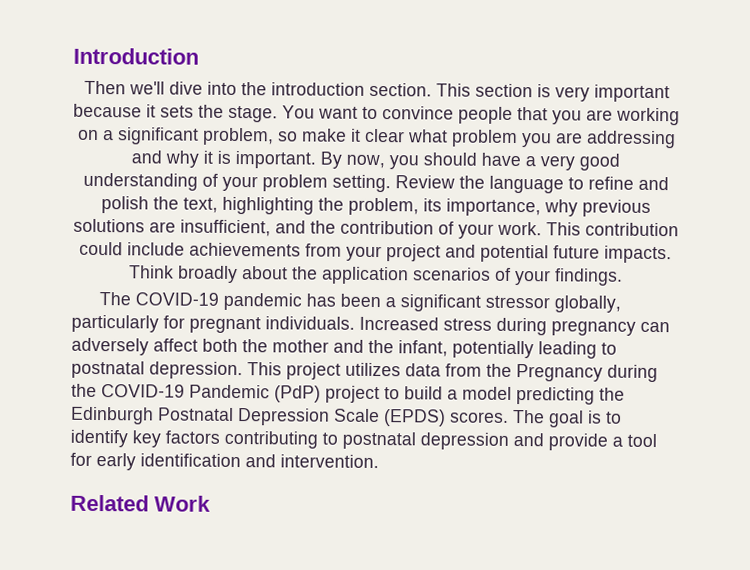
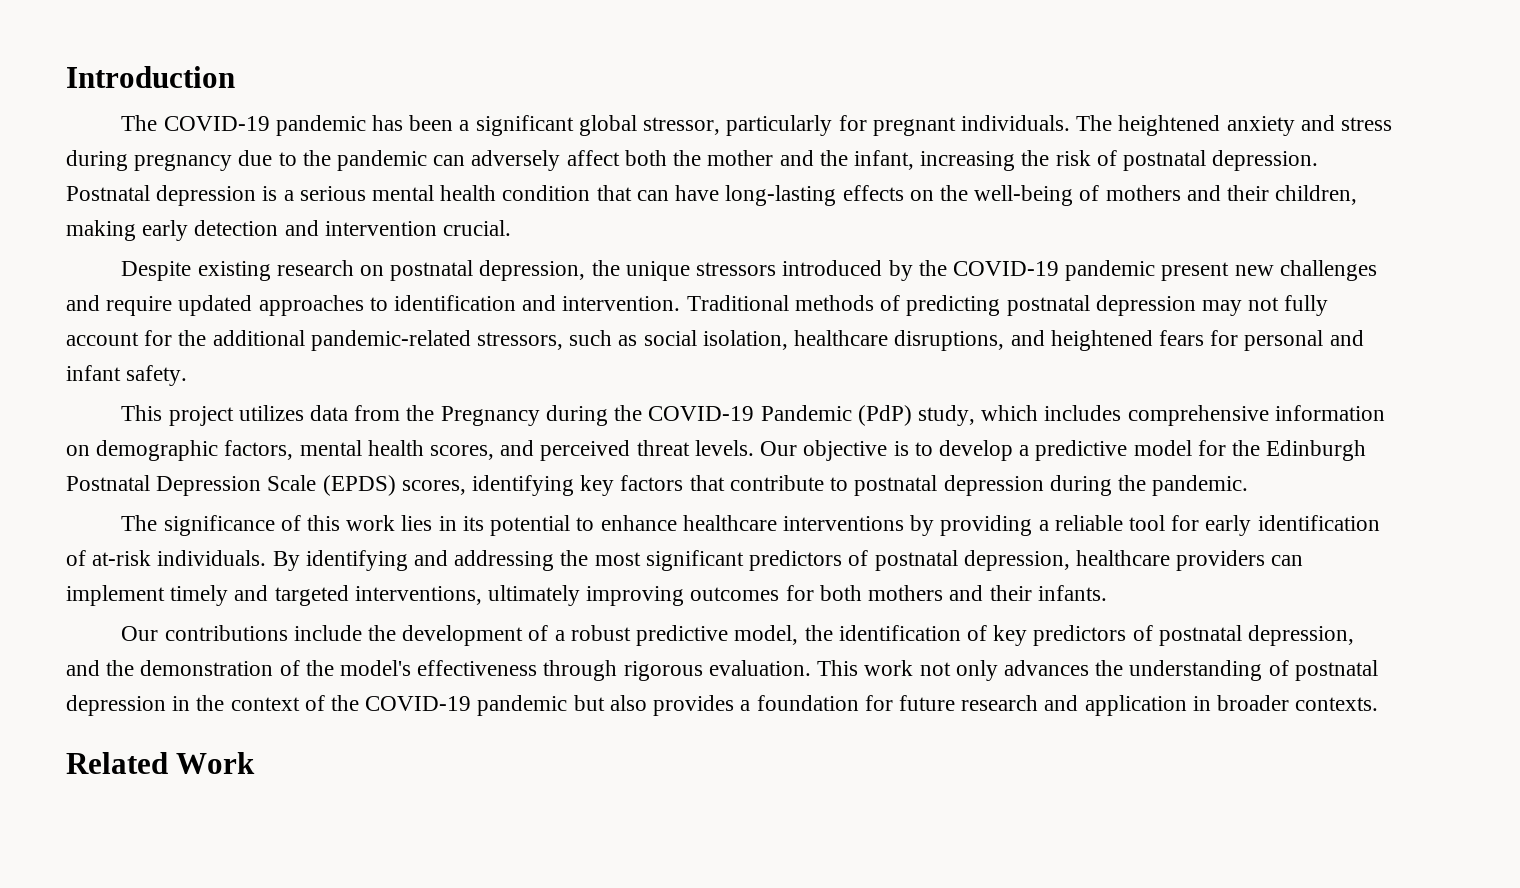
[83,80,670,103] [73,103,680,126] [77,127,676,149] [131,150,620,171] [82,172,669,194] [100,196,651,217] [72,218,679,239] [79,241,672,264] [128,265,623,286] // Then we'll dive into the introduction section. This section is very important because it sets the stage. You want to convince people that you are working on a significant problem, so make it clear what problem you are addressing and why it is important. By now, you should have a very good understanding of your problem setting. Review the language to refine and polish the text, highlighting the problem, its importance, why previous solutions are insufficient, and the contribution of your work. This contribution could include achievements from your project and potential future impacts. Think broadly about the application scenarios of your findings. -> (235, 77) none
[485,295,622,313] stressor globally, -> [578,115,721,136] global stressor,
[359,316,636,336] Increased stress during pregnancy -> [1076,115,1392,136] [66,150,428,171] The heightened anxiety and stress during pregnancy due to the pandemic
[452,340,617,359] [71,360,243,380] potentially leading to postnatal depression. -> [920,150,1319,171] [66,185,1358,206] [66,220,512,241] [121,260,1377,281] [66,295,1329,316] [66,330,1364,351] [66,365,188,386] increasing the risk of postnatal depression. Postnatal depression is a serious mental health condition that can have long-lasting effects on the well-being of mothers and their children, making early detection and intervention crucial. // Despite existing research on postnatal depression, the unique stressors introduced by the COVID-19 pandemic present new challenges and require updated approaches to identification and intervention. Traditional methods of predicting postnatal depression may not fully account for the additional pandemic-related stressors, such as social isolation, healthcare disruptions, and heightened fears for personal and infant safety. //
[325,385,595,405] project to build a model predicting -> [917,405,1385,426] [66,440,1226,461] study, which includes comprehensive information on demographic factors, mental health scores, and perceived threat levels. Our objective is to develop a predictive model for
[450,409,622,428] [70,429,657,451] [70,452,379,471] scores. The goal is to identify key factors contributing to postnatal depression and provide a tool for early identification and intervention. -> [401,475,1249,496] [121,515,1380,536] [66,550,1304,571] [66,585,1107,606] [121,625,1354,646] [66,660,1378,681] [66,695,1379,716] scores, identifying key factors that contribute to postnatal depression during the pandemic. // The significance of this work lies in its potential to enhance healthcare interventions by providing a reliable tool for early identification of at-risk individuals. By identifying and addressing the most significant predictors of postnatal depression, healthcare providers can implement timely and targeted interventions, ultimately improving outcomes for both mothers and their infants. // Our contributions include the development of a robust predictive model, the identification of key predictors of postnatal depression, and the demonstration of the model's effectiveness through rigorous evaluation. This work not only advances the understanding of postnatal depression in the context of the COVID-19 pandemic but also provides a foundation for future research and application in broader contexts.

